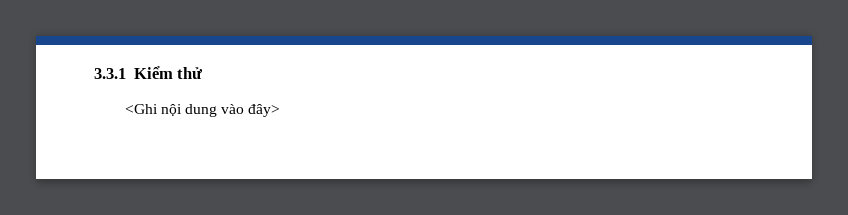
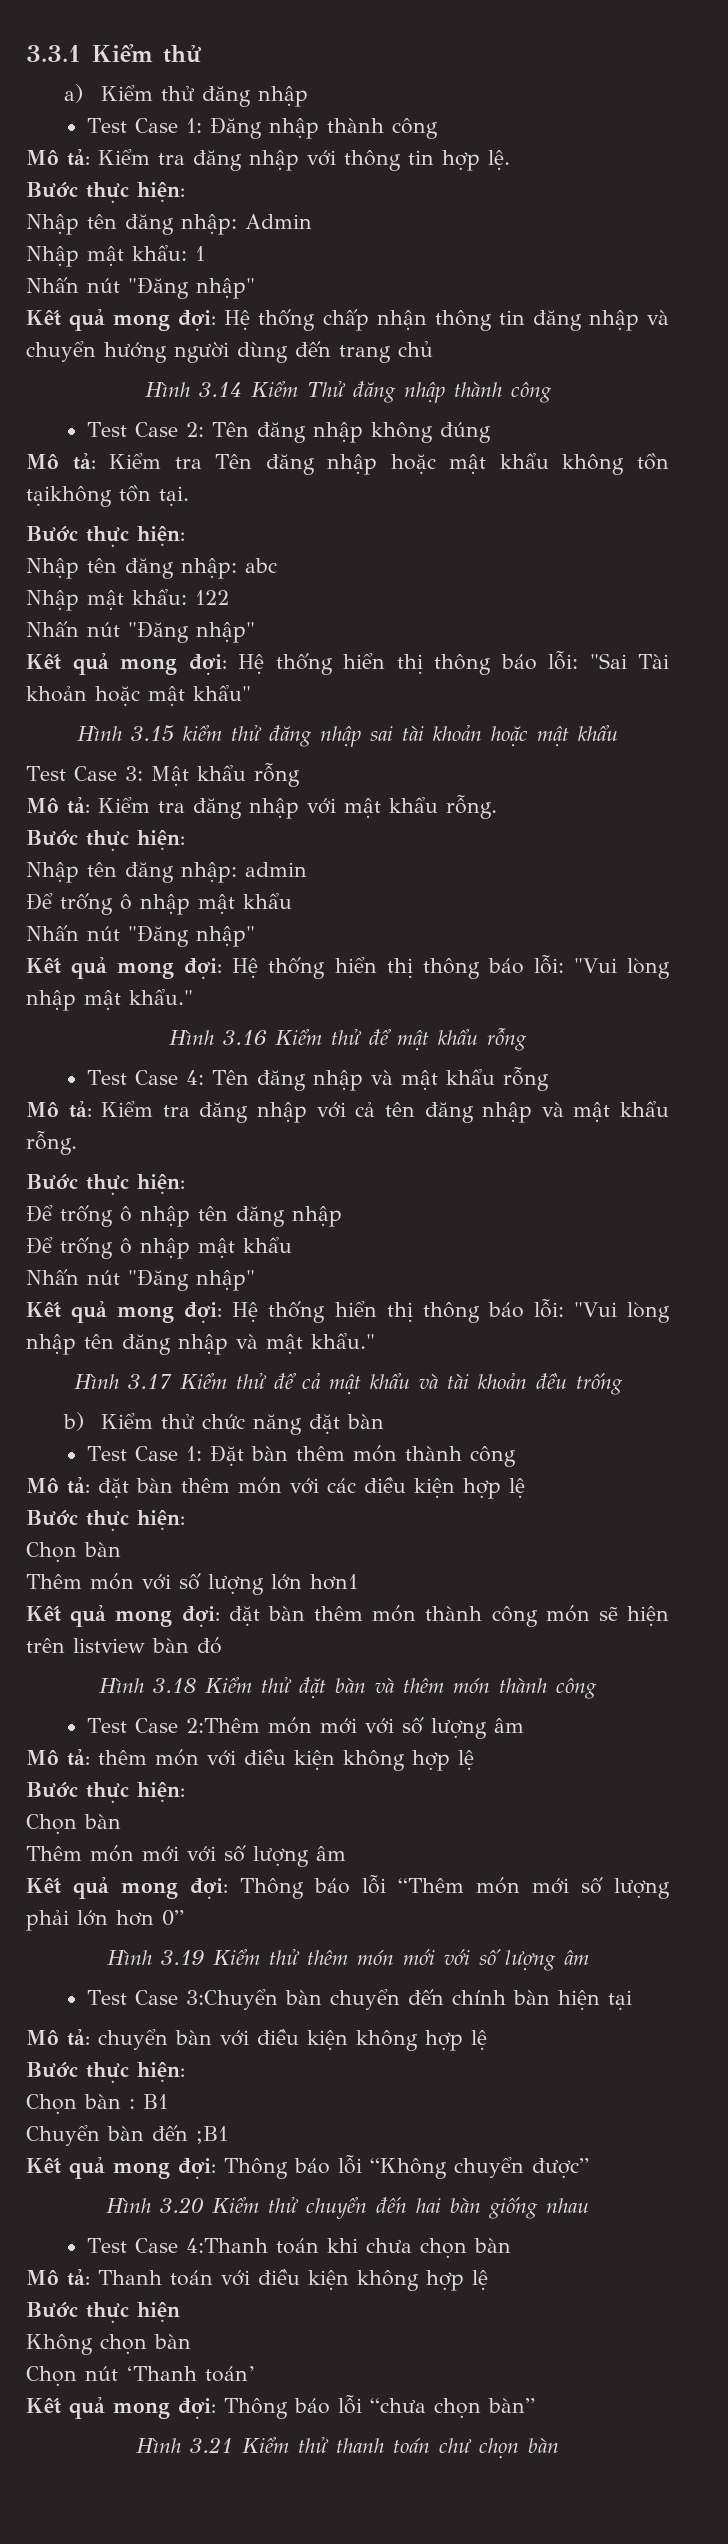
[124,104,281,117] <Ghi nội dung vào đây> -> [63,84,309,107] [87,117,439,139] [26,149,510,171] [26,182,185,203] [26,214,312,235] [26,245,205,267] [26,277,255,299] [26,309,669,331] [26,341,433,363] [144,381,552,403] [87,422,492,443] [26,453,669,475] [26,485,189,507] [26,526,185,547] [26,558,277,579] [26,589,229,611] [26,621,255,643] [26,651,669,675] [26,685,251,706] [77,725,618,747] [26,763,300,787] [26,795,497,819] [26,830,185,851] [26,862,307,883] [26,893,292,915] [26,925,255,947] [26,955,670,979] [26,989,193,1011] [169,1028,527,1051] [87,1067,550,1091] [26,1101,670,1123] [26,1131,77,1155] [26,1174,185,1195] [26,1205,342,1227] [26,1237,292,1259] [26,1269,255,1291] [26,1299,670,1323] [26,1333,375,1355] [73,1373,623,1395] [62,1412,385,1435] [87,1445,517,1467] [26,1477,525,1499] [26,1510,185,1531] [26,1542,121,1562] [26,1573,358,1595] [26,1605,669,1627] [26,1637,222,1654] [99,1677,597,1699] [87,1717,525,1739] [26,1749,474,1771] [26,1782,185,1803] [26,1814,121,1834] [26,1845,346,1867] [26,1875,670,1899] [26,1910,184,1931] [106,1949,589,1971] [87,1989,633,2010] [26,2029,487,2051] [26,2062,185,2083] [26,2094,168,2114] [26,2125,228,2146] [26,2155,589,2179] [106,2197,589,2219] [87,2238,512,2258] [26,2269,488,2291] [26,2302,180,2323] [26,2334,191,2355] [26,2366,255,2386] [26,2395,535,2419] [136,2437,559,2459] a) Kiểm thử đăng nhập // Test Case 1: Đăng nhập thành công // Mô tả: Kiểm tra đăng nhập với thông tin hợp lệ. // Bước thực hiện: // Nhập tên đăng nhập: Admin // Nhập mật khẩu: 1 // Nhấn nút "Đăng nhập" // Kết quả mong đợi: Hệ thống chấp nhận thông tin đăng nhập và chuyển hướng người dùng đến trang chủ // Hình 3.14 Kiểm Thử đăng nhập thành công // Test Case 2: Tên đăng nhập không đúng // Mô tả: Kiểm tra Tên đăng nhập hoặc mật khẩu không tồn tạikhông tồn tại. // Bước thực hiện: // Nhập tên đăng nhập: abc // Nhập mật khẩu: 122 // Nhấn nút "Đăng nhập" // Kết quả mong đợi: Hệ thống hiển thị thông báo lỗi: "Sai Tài khoản hoặc mật khẩu" // Hình 3.15 kiểm thử đăng nhập sai tài khoản hoặc mật khẩu // Test Case 3: Mật khẩu rỗng // Mô tả: Kiểm tra đăng nhập với mật khẩu rỗng. // Bước thực hiện: // Nhập tên đăng nhập: admin // Để trống ô nhập mật khẩu // Nhấn nút "Đăng nhập" // Kết quả mong đợi: Hệ thống hiển thị thông báo lỗi: "Vui lòng nhập mật khẩu." // Hình 3.16 Kiểm thử để mật khẩu rỗng // Test Case 4: Tên đăng nhập và mật khẩu rỗng // Mô tả: Kiểm tra đăng nhập với cả tên đăng nhập và mật khẩu rỗng. // Bước thực hiện: // Để trống ô nhập tên đăng nhập // Để trống ô nhập mật khẩu // Nhấn nút "Đăng nhập" // Kết quả mong đợi: Hệ thống hiển thị thông báo lỗi: "Vui lòng nhập tên đăng nhập và mật khẩu." // Hình 3.17 Kiểm thử để cả mật khẩu và tài khoản đều trống // b) Kiểm thử chức năng đặt bàn // Test Case 1: Đặt bàn thêm món thành công // Mô tả: đặt bàn thêm món với các điều kiện hợp lệ // Bước thực hiện: // Chọn bàn // Thêm món với số lượng lớn hơn1 // Kết quả mong đợi: đặt bàn thêm món thành công món sẽ hiện trên listview bàn đó // Hình 3.18 Kiểm thử đặt bàn và thêm món thành công // Test Case 2:Thêm món mới với số lượng âm // Mô tả: thêm món với điều kiện không hợp lệ // Bước thực hiện: // Chọn bàn // Thêm món mới với số lượng âm // Kết quả mong đợi: Thông báo lỗi “Thêm món mới số lượng phải lớn hơn 0” // Hình 3.19 Kiểm thử thêm món mới với số lượng âm // Test Case 3:Chuyển bàn chuyển đến chính bàn hiện tại // Mô tả: chuyển bàn với điều kiện không hợp lệ // Bước thực hiện: // Chọn bàn : B1 // Chuyển bàn đến ;B1 // Kết quả mong đợi: Thông báo lỗi “Không chuyển được” // Hình 3.20 Kiểm thử chuyển đến hai bàn giống nhau // Test Case 4:Thanh toán khi chưa chọn bàn // Mô tả: Thanh toán với điều kiện không hợp lệ // Bước thực hiện // Không chọn bàn // Chọn nút ‘Thanh toán’ // Kết quả mong đợi: Thông báo lỗi “chưa chọn bàn” // Hình 3.21 Kiểm thử thanh toán chư chọn bàn

